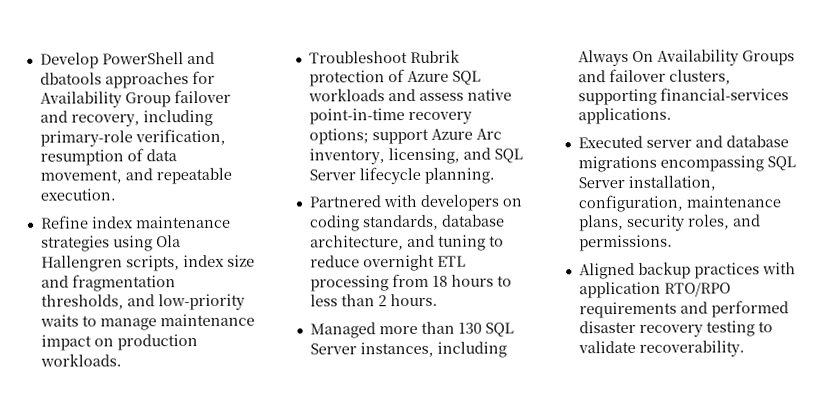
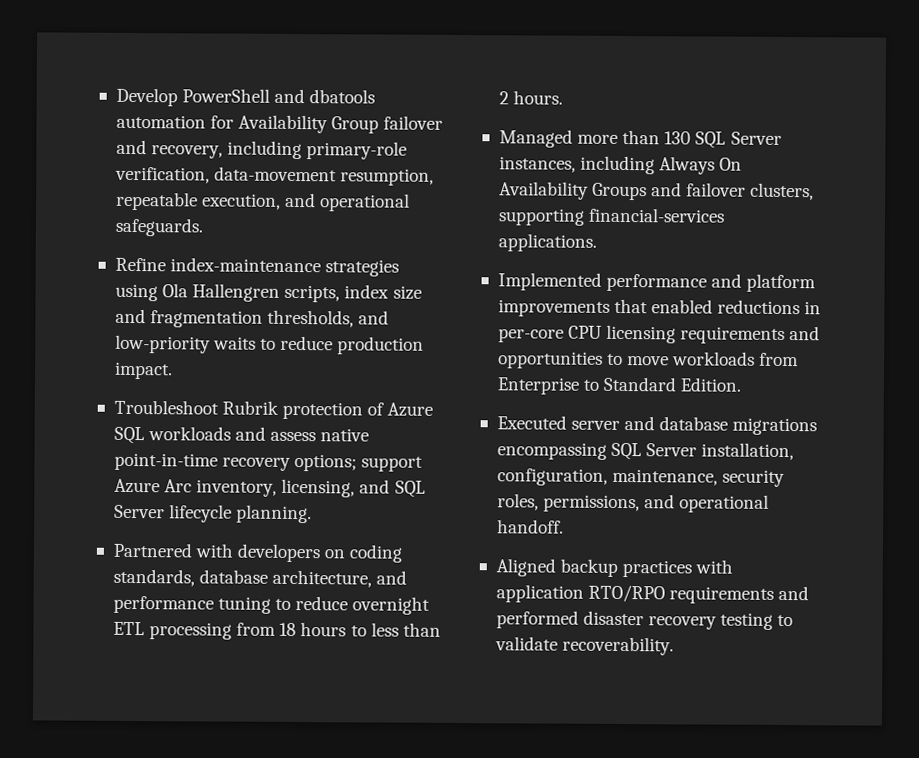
[104,72,189,89] approaches -> [115,114,206,129] automation
[39,148,177,166] [39,167,232,185] [39,188,116,201] resumption of data movement, and repeatable execution. -> [214,166,435,186] [115,191,411,212] [114,217,203,237] data-movement resumption, repeatable execution, and operational safeguards.
[91,215,231,229] index maintenance -> [170,257,322,273] index-maintenance
[99,313,255,331] [40,334,198,351] [39,353,122,367] manage maintenance impact on production workloads. -> [280,335,425,355] [113,361,173,380] reduce production impact.
(435, 241) none -> [112,595,214,614] performance
(672, 116) none -> [497,272,817,293] [497,298,822,317] [497,324,821,344] [497,351,800,369] [496,376,743,395] // Implemented performance and platform improvements that enabled reductions in per-core CPU licensing requirements and opportunities to move workloads from Enterprise to Standard Edition.
[685,195,781,208] [578,214,761,232] [578,234,673,252] maintenance plans, security roles, and permissions. -> [612,468,786,487] [496,493,770,513] [496,519,564,534] maintenance, security roles, permissions, and operational handoff.

